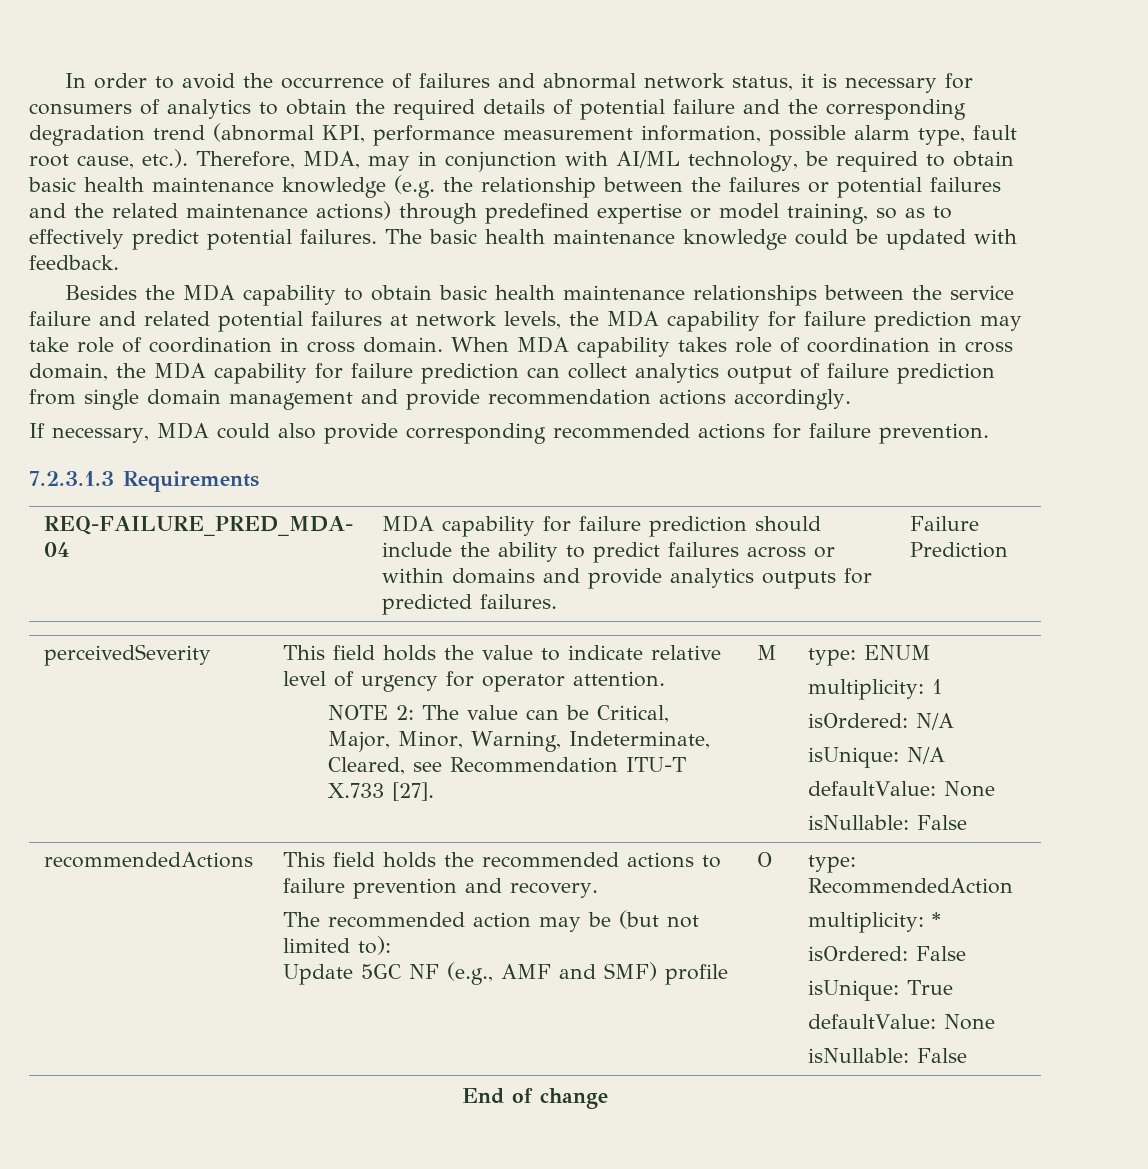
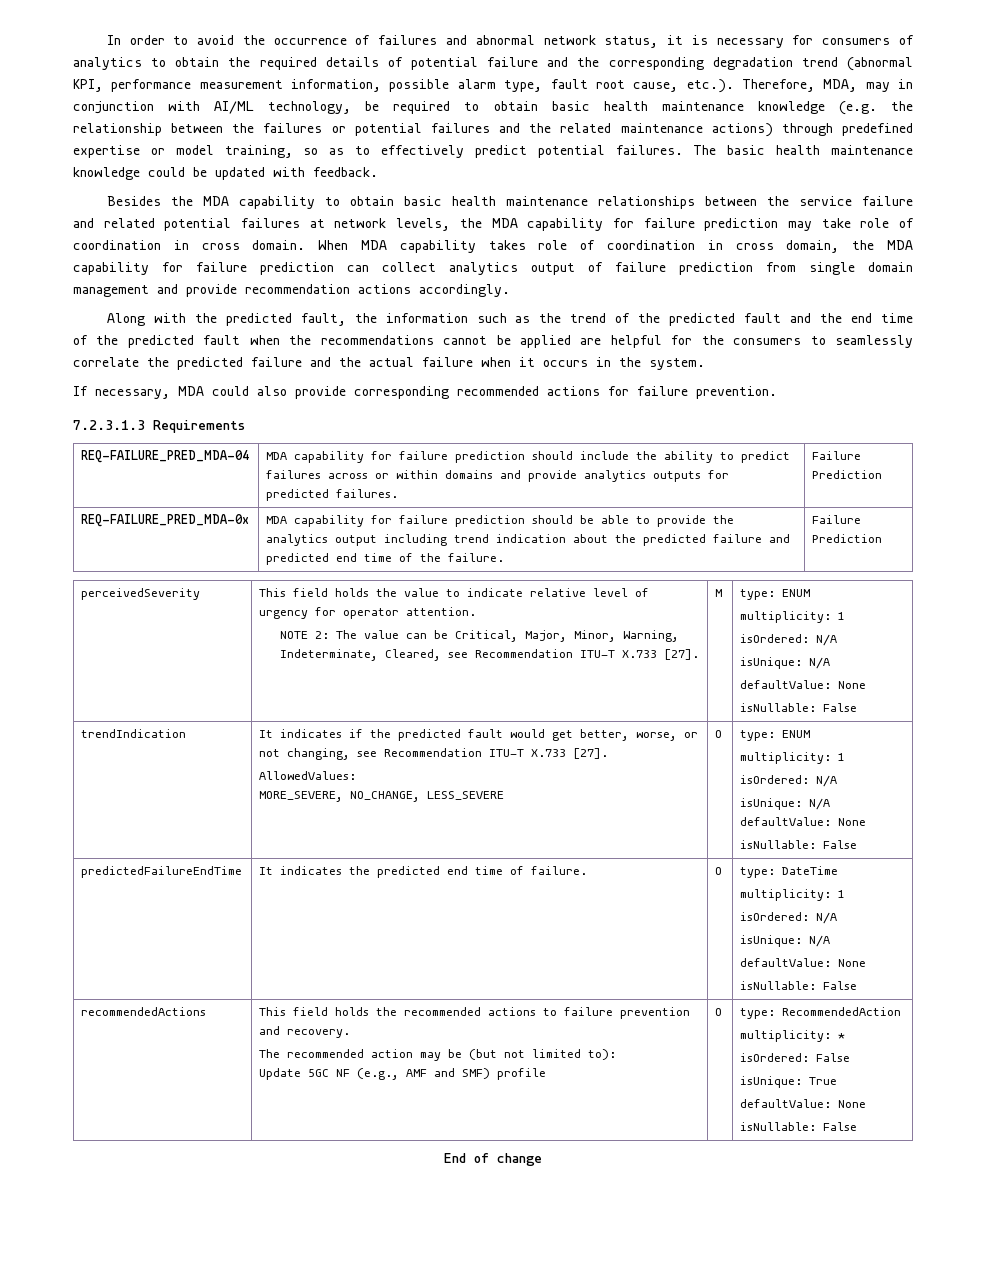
(851, 399) none -> [106,313,914,326] [73,335,913,348] [73,357,705,370] // Along with the predicted fault, the information such as the trend of the predicted fault and the end time of the predicted fault when the recommendations cannot be applied are helpful for the consumers to seamlessly correlate the predicted failure and the actual failure when it occurs in the system.
(1008, 550) none -> [81,514,250,527] [266,515,735,527] [266,534,791,546] [266,553,505,565] [812,515,862,524] [812,534,883,543] // REQ-FAILURE_PRED_MDA-0x | MDA capability for failure prediction should be able to provide the analytics output including trend indication about the predicted failure and predicted end time of the failure. | Failure Prediction
(967, 822) none -> [81,729,187,738] [259,729,699,741] [259,748,609,760] [259,771,357,780] [259,791,505,802] [715,730,723,738] [740,730,811,741] [740,752,846,764] [740,775,838,787] [740,798,831,810] [740,817,867,826] [740,840,858,849] [81,866,243,878] [259,866,588,878] [715,867,723,875] [740,866,839,878] [740,889,846,901] [740,912,838,924] [740,935,831,947] [740,958,867,967] [740,981,858,990] // trendIndication | It indicates if the predicted fault would get better, worse, or not changing, see Recommendation ITU-T X.733 [27]. // AllowedValues: // MORE_SEVERE, NO_CHANGE, LESS_SEVERE | O | type: ENUM // multiplicity: 1 // isOrdered: N/A // isUnique: N/A defaultValue: None // isNullable: False // predictedFailureEndTime | It indicates the predicted end time of failure. | O | type: DateTime // multiplicity: 1 // isOrdered: N/A // isUnique: N/A // defaultValue: None // isNullable: False

